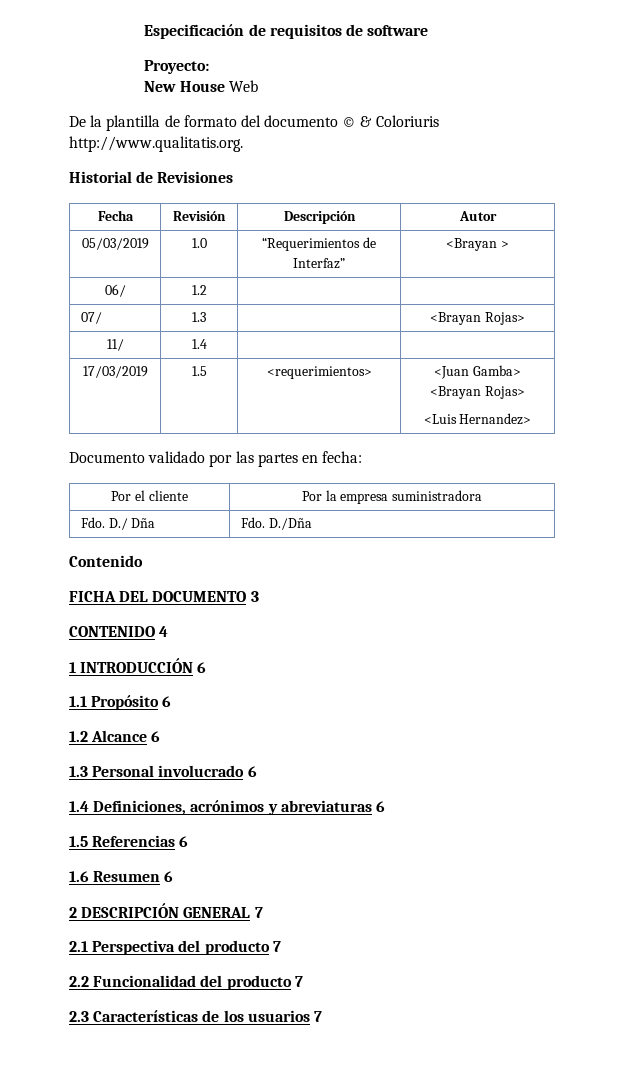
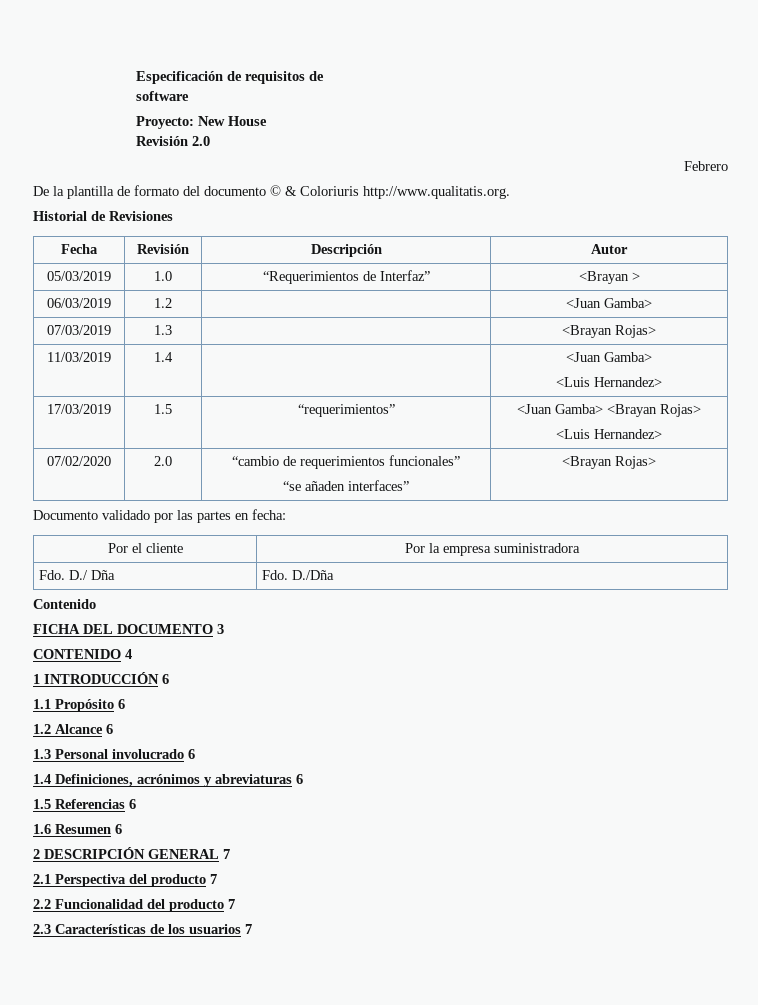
(363, 30) none -> (325, 76) //
(210, 67) // -> (195, 122) none
[228,80,258,92] Web -> [136,136,211,146] [684,161,728,171] // Revisión 2.0 // Febrero
[104,284,126,297] 06/ -> [47,298,111,308] 06/03/2019
[80,312,102,324] // 07/ -> [566,298,652,308] [47,325,111,335] <Juan Gamba> // 07/03/2019
[106,339,124,351] 11/ -> [47,352,111,362] 11/03/2019
(207, 344) none -> [566,352,652,362] [556,377,662,387] <Juan Gamba> // <Luis Hernandez>
[266,366,372,379] <requerimientos> -> [297,404,395,417] “requerimientos”
(532, 419) none -> [47,456,111,466] [154,456,172,466] [232,455,460,469] [283,480,409,491] [562,456,656,469] // 07/02/2020 | 2.0 | “cambio de requerimientos funcionales” // “se añaden interfaces” | <Brayan Rojas>

